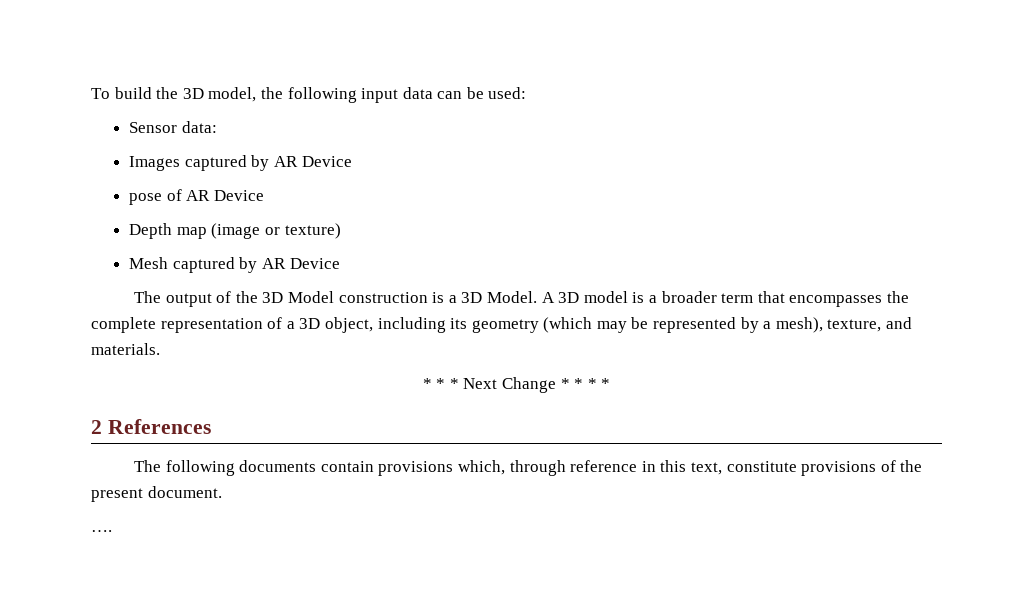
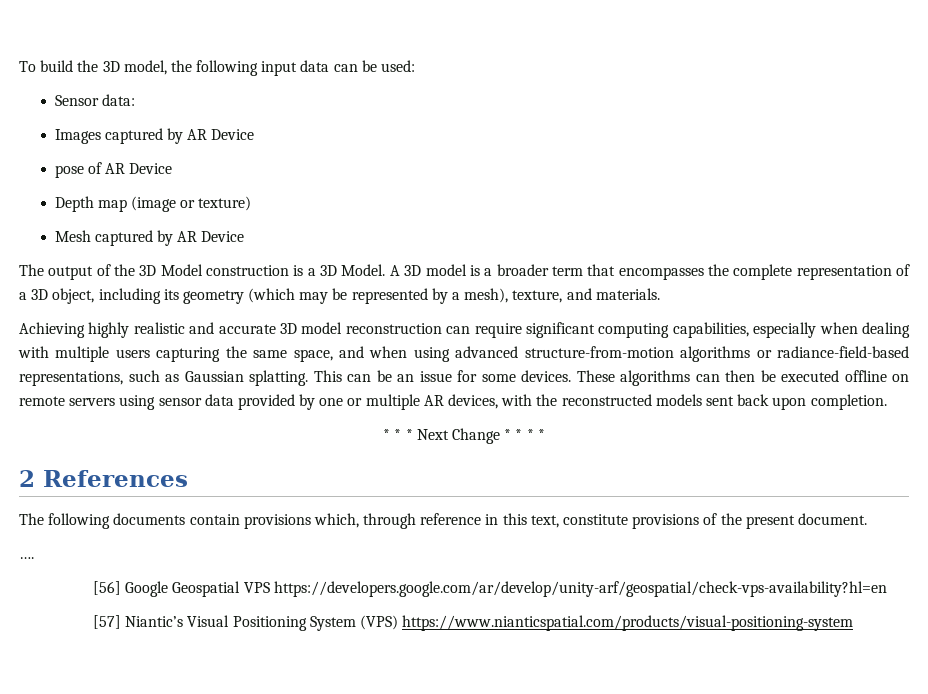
(160, 349) none -> [19,322,910,338] [18,346,910,362] [19,370,909,386] [19,394,887,410] // Achieving highly realistic and accurate 3D model reconstruction can require significant computing capabilities, especially when dealing with multiple users capturing the same space, and when using advanced structure-from-motion algorithms or radiance-field-based representations, such as Gaussian splatting. This can be an issue for some devices. These algorithms can then be executed offline on remote servers using sensor data provided by one or multiple AR devices, with the reconstructed models sent back upon completion.
(112, 531) none -> [93,581,887,597] [93,615,854,631] // [56] Google Geospatial VPS https://developers.google.com/ar/develop/unity-arf/geospatial/check-vps-availability?hl=en // [57] Niantic’s Visual Positioning System (VPS) https://www.nianticspatial.com/products/visual-positioning-system

